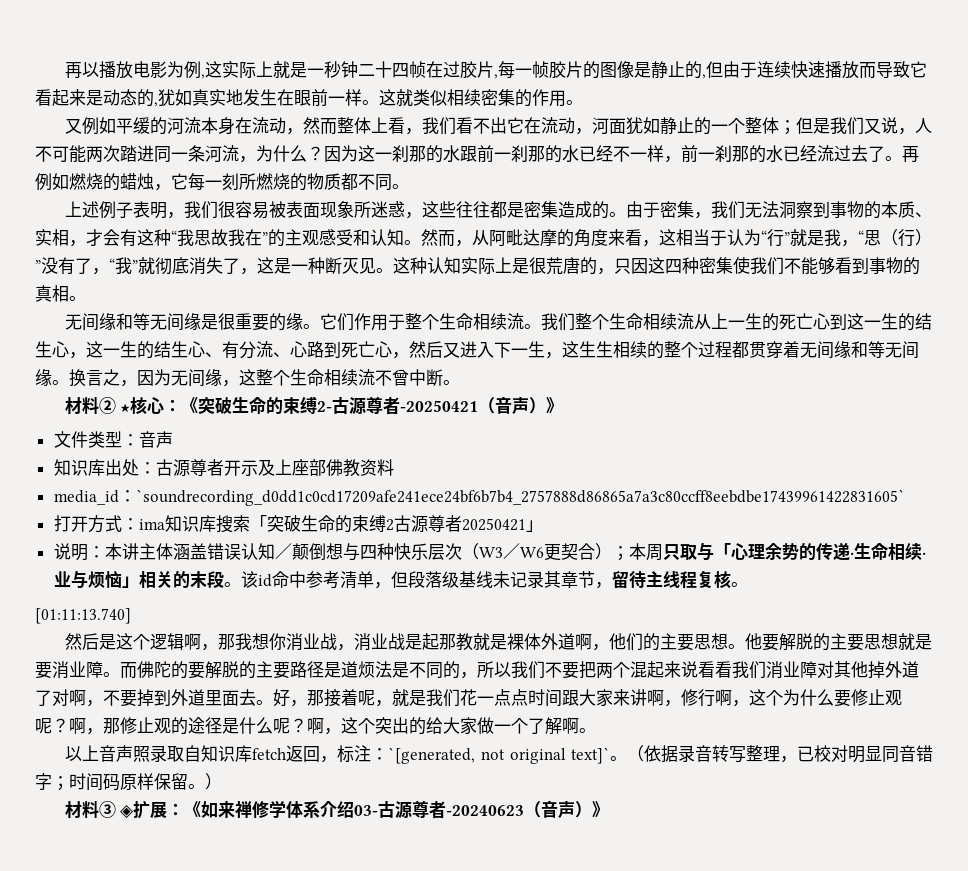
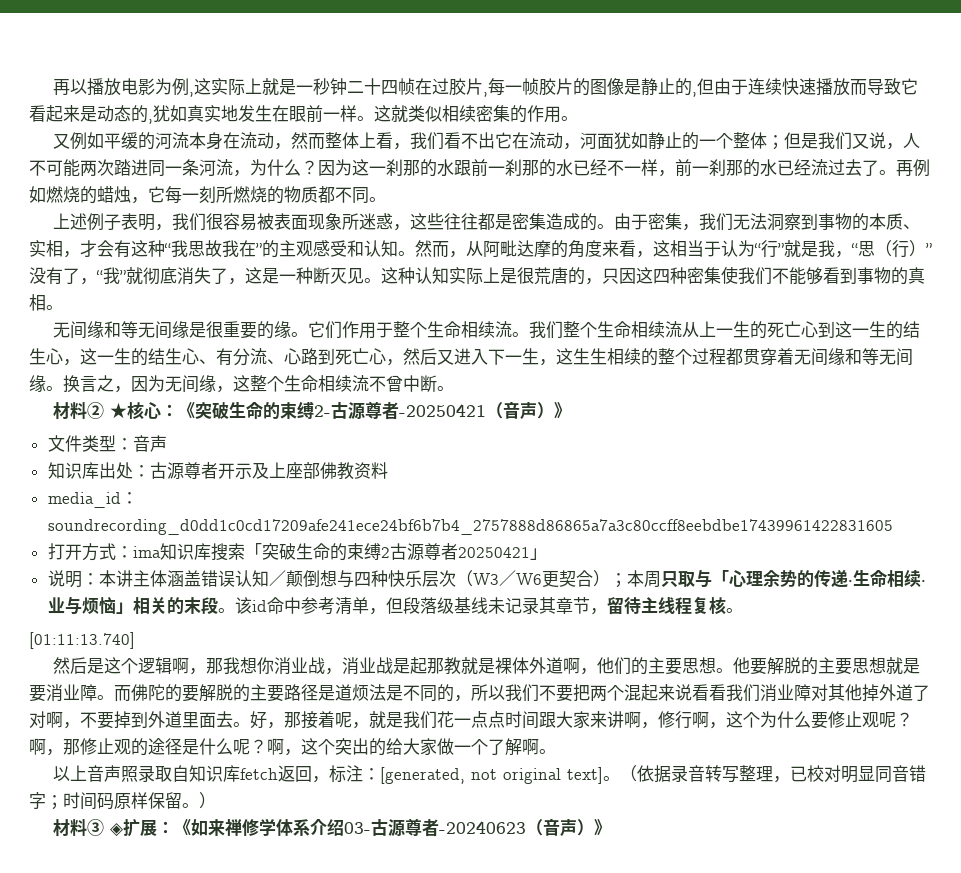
[135,489,905,506] `soundrecording_d0dd1c0cd17209afe241ece24bf6b7b4_2757888d86865a7a3c80ccff8eebdbe17439961422831605` -> [47,519,893,535] soundrecording_d0dd1c0cd17209afe241ece24bf6b7b4_2757888d86865a7a3c80ccff8eebdbe17439961422831605
[387,747,475,764] `[generated, -> [380,767,466,784] [generated,
[571,747,610,764] text]` -> [567,767,604,784] text]

